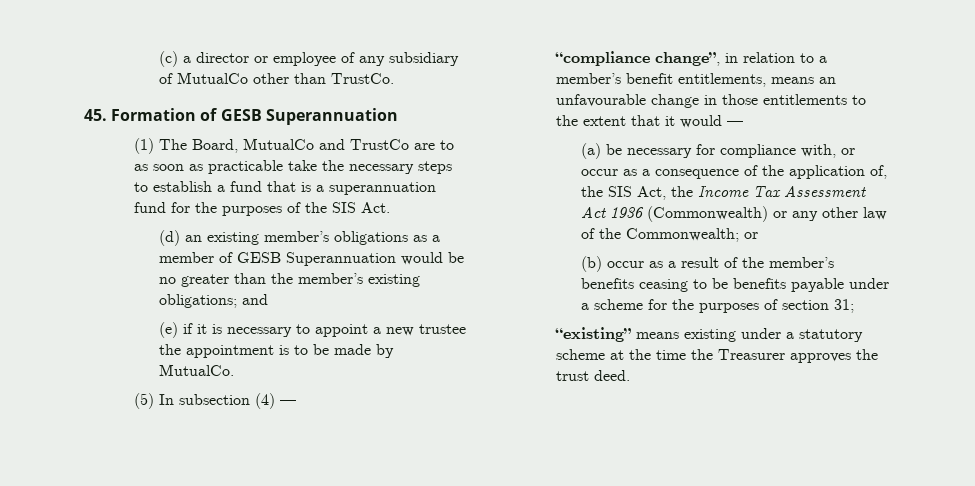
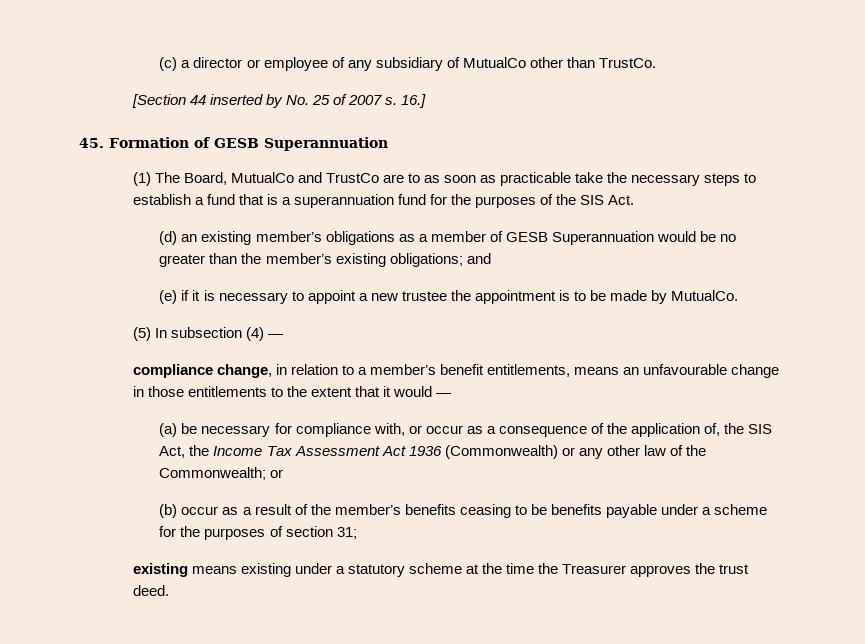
(394, 78) none -> [131,94,427,108] // [Section 44 inserted by No. 25 of 2007 s. 16.]
[554,51,720,66] “compliance change”, -> [132,364,272,378] compliance change,
[554,327,631,342] “existing” -> [132,563,188,577] existing

